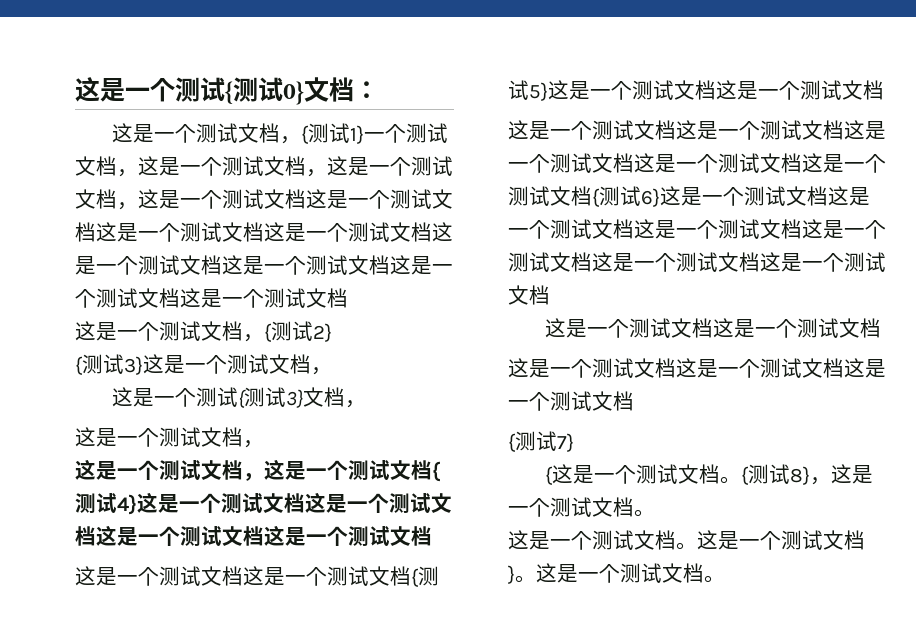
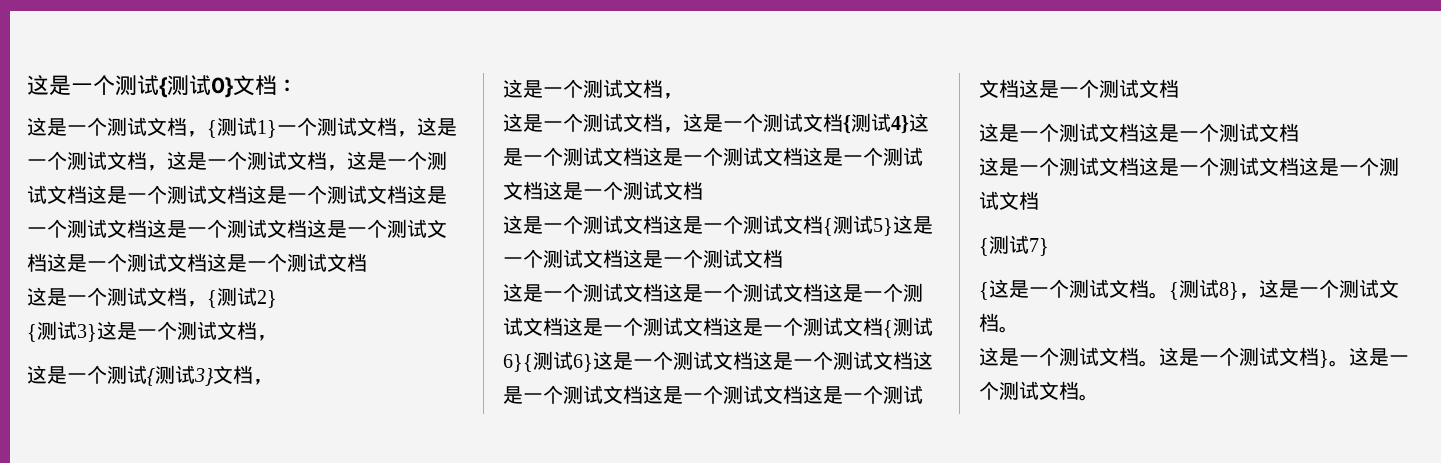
(641, 196) none -> [503,351,573,372] 6}{测试

